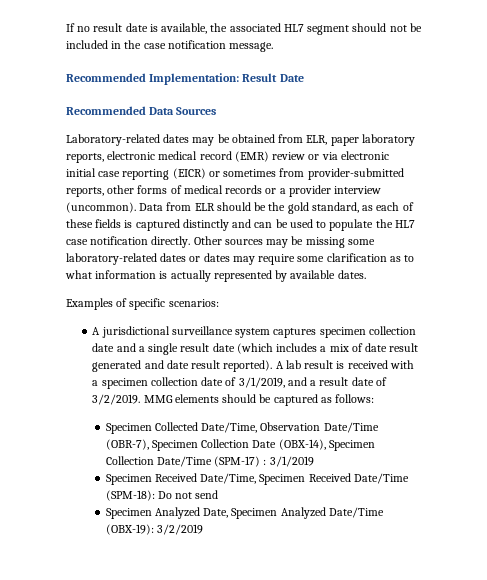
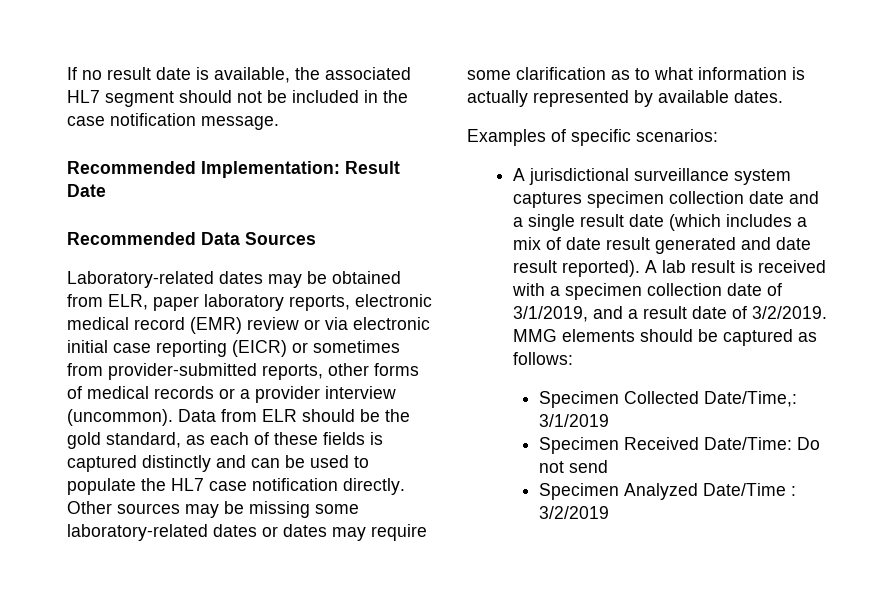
[201,422,379,433] [105,439,375,451] [105,456,314,467] [105,473,409,485] [105,490,155,501] Date/Time, Observation Date/Time (OBR-7), Specimen Collection Date (OBX-14), Specimen Collection Date/Time (SPM-17) : 3/1/2019 // Specimen Received Date/Time, Specimen Received Date/Time (SPM-18): -> [704,391,798,407] [539,414,610,427] [539,437,793,454] Date/Time,: 3/1/2019 // Specimen Received Date/Time:
[203,507,384,519] [105,524,154,535] Date, Specimen Analyzed Date/Time (OBX-19): -> [703,483,797,496] Date/Time :

